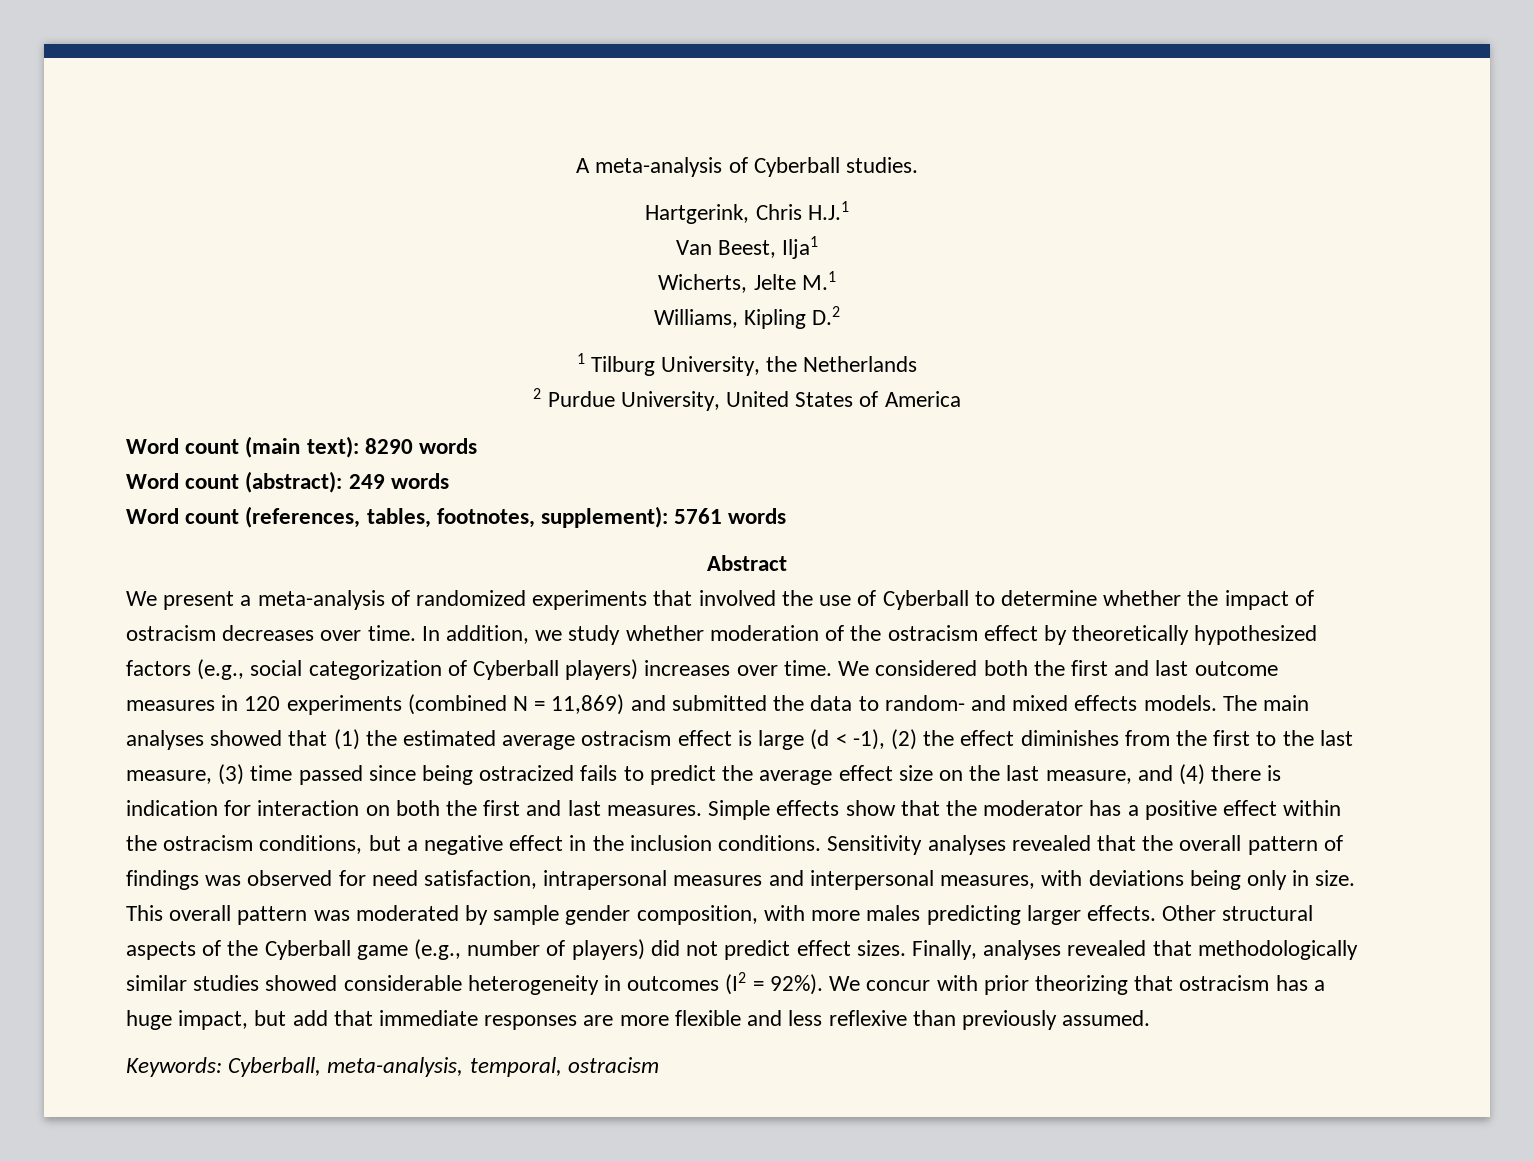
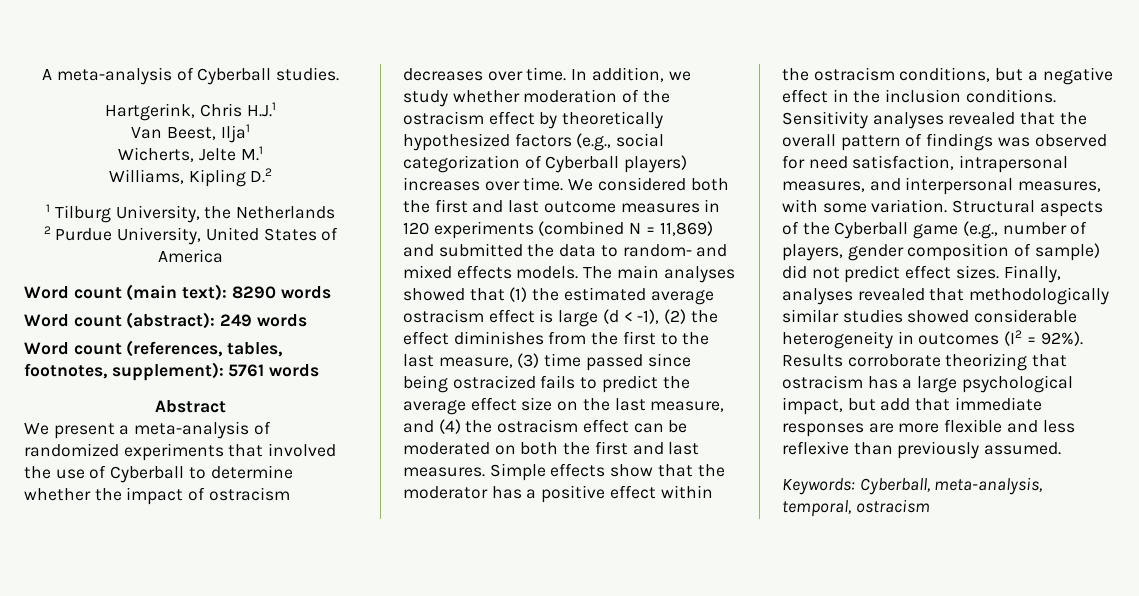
[1211,765,1282,781] [126,800,360,816] there is indication for interaction -> [465,419,688,433] [403,442,490,455] the ostracism effect can be moderated
[673,875,763,886] measures -> [782,181,865,192] measures,
[1088,870,1356,890] [126,905,1314,925] deviations being only in size. This overall pattern was moderated by sample gender composition, with more males predicting larger effects. Other structural -> [822,199,1036,213] some variation. Structural
[571,939,645,960] players) -> [782,243,1100,261] players, gender composition of sample)
[829,975,1029,995] We concur with prior -> [782,354,941,367] Results corroborate
[126,1010,172,1030] huge -> [917,375,1073,393] large psychological

